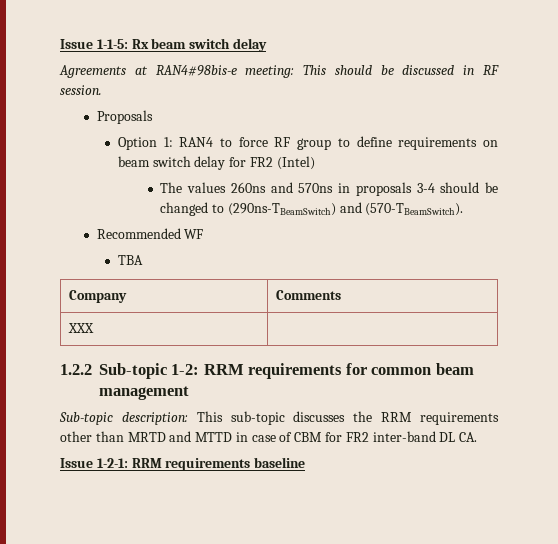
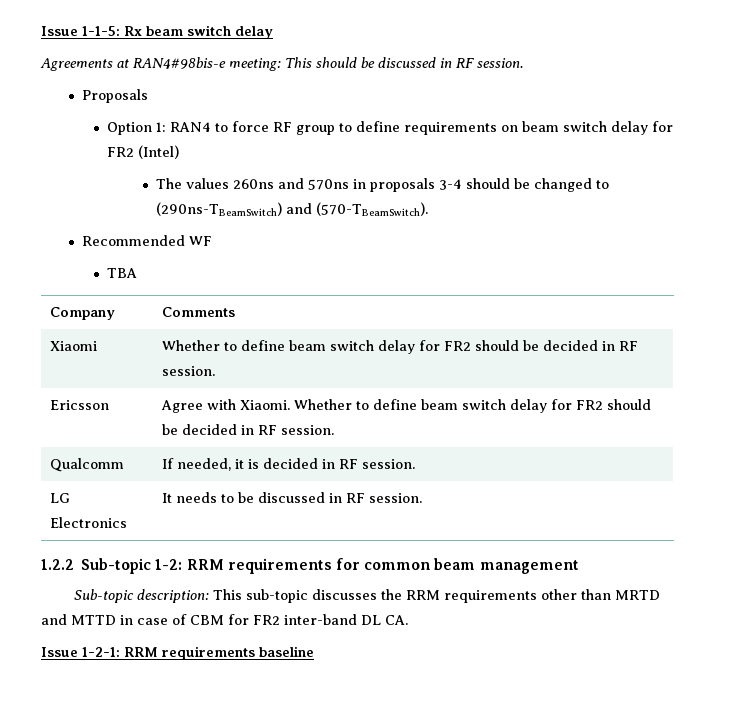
[68,323,95,333] XXX | -> [49,341,97,351] [161,340,638,354] [161,366,215,376] [49,400,109,410] [160,399,651,413] [161,424,334,435] [49,458,124,472] [161,458,415,471] [49,493,70,503] [49,517,127,528] [161,492,422,503] Xiaomi | Whether to define beam switch delay for FR2 should be decided in RF session. // Ericsson | Agree with Xiaomi. Whether to define beam switch delay for FR2 should be decided in RF session. // Qualcomm | If needed, it is decided in RF session. // LG Electronics | It needs to be discussed in RF session.

